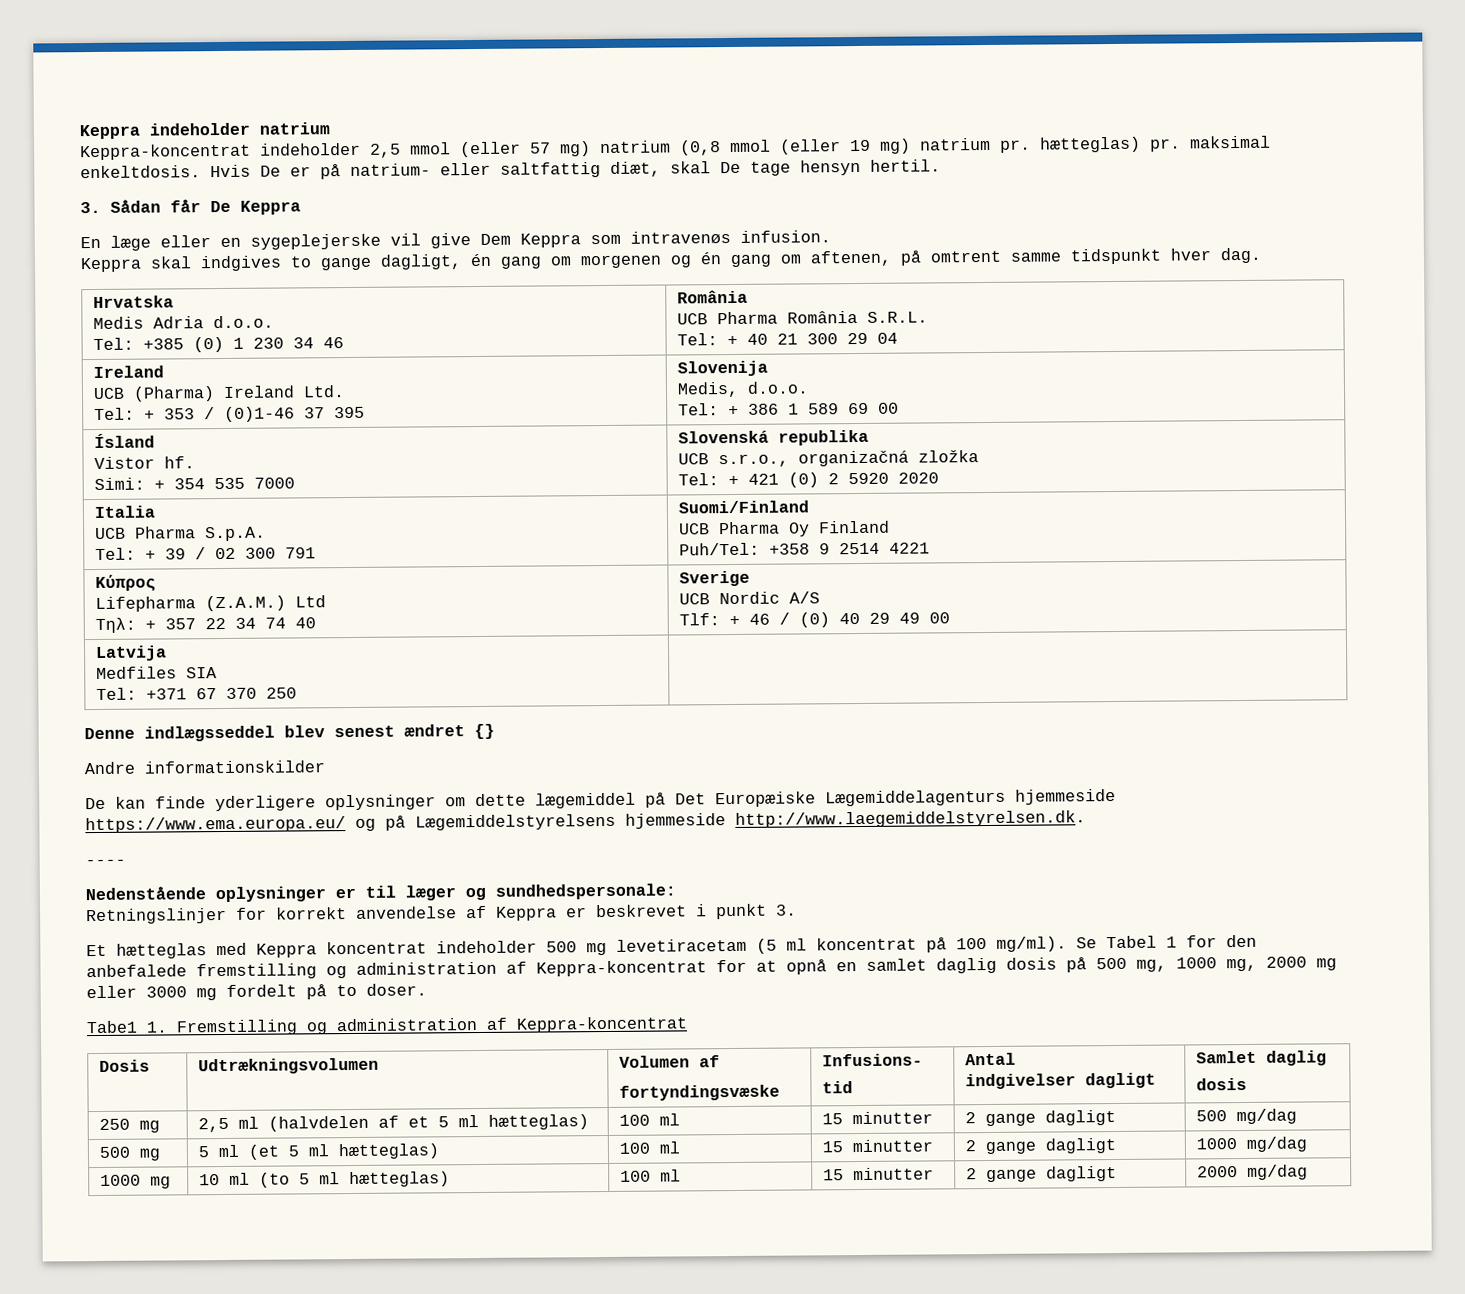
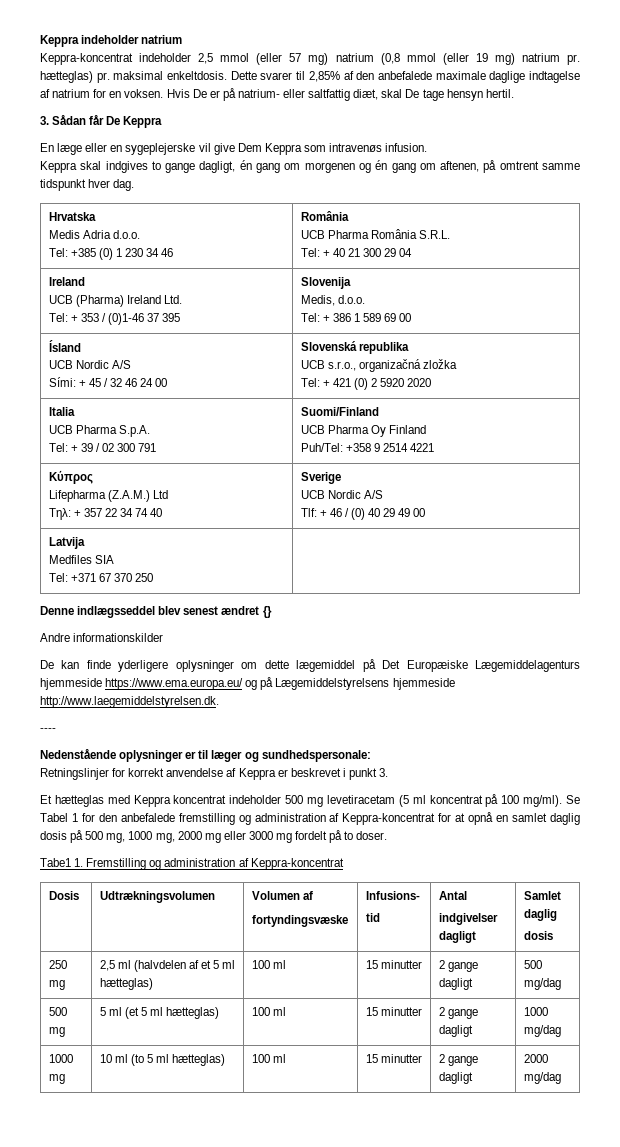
(201, 172) none -> [230,71,580,83] [40,89,164,98] Dette svarer til 2,85% af den anbefalede maximale daglige indtagelse af natrium for en voksen.
[94,456,196,470] [94,477,296,491] Vistor hf. // Simi: + 354 535 7000 -> [48,360,131,369] [48,377,168,387] UCB Nordic A/S // Sími: + 45 / 32 46 24 00

